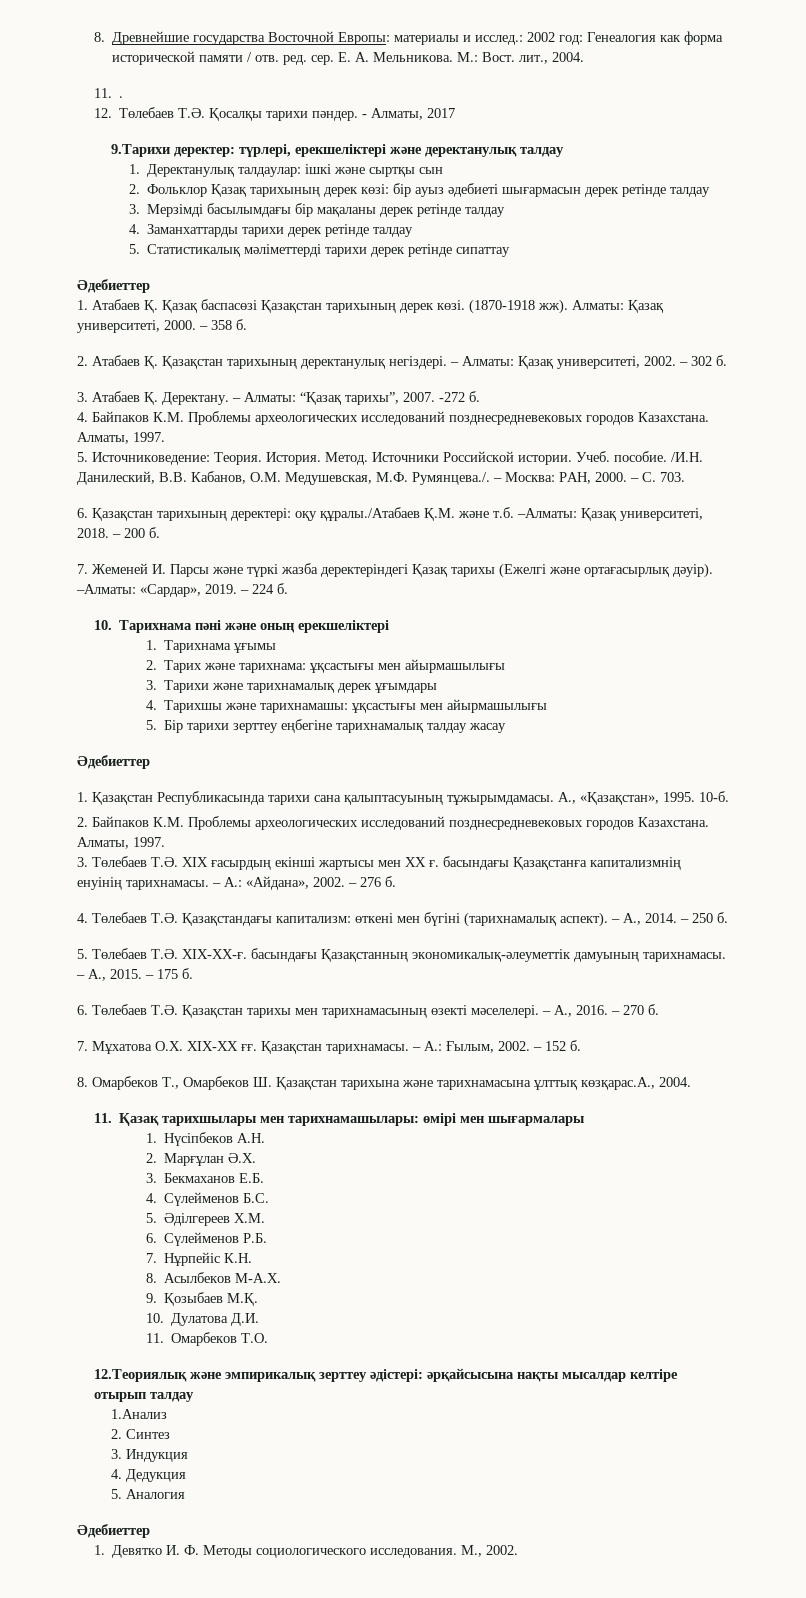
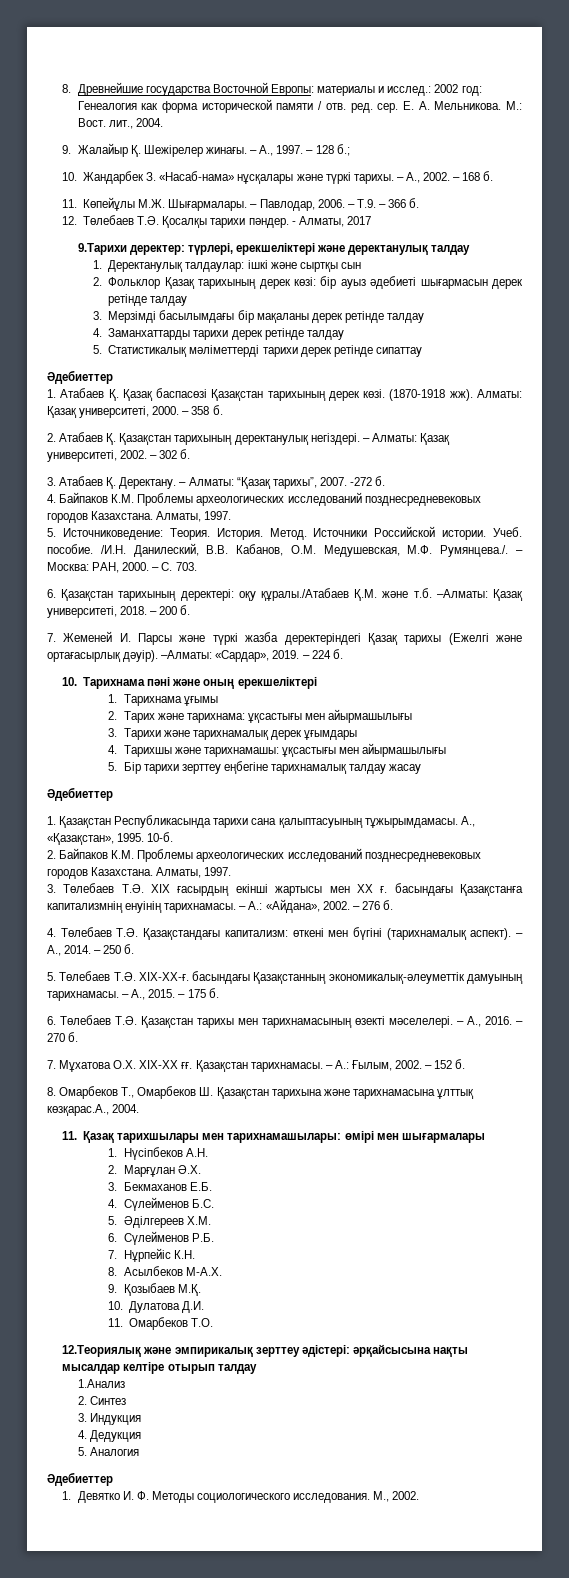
[94,88,124,98] 11. . -> [62,143,350,157] [62,171,494,184] [62,197,420,211] 9. Жалайыр Қ. Шежірелер жинағы. – А., 1997. – 128 б.; // 10. Жандарбек З. «Насаб-нама» нұсқалары және түркі тарихы. – А., 2002. – 168 б. // 11. Көпейұлы М.Ж. Шығармалары. – Павлодар, 2006. – Т.9. – 366 б.

